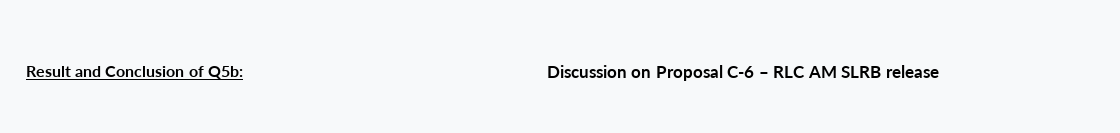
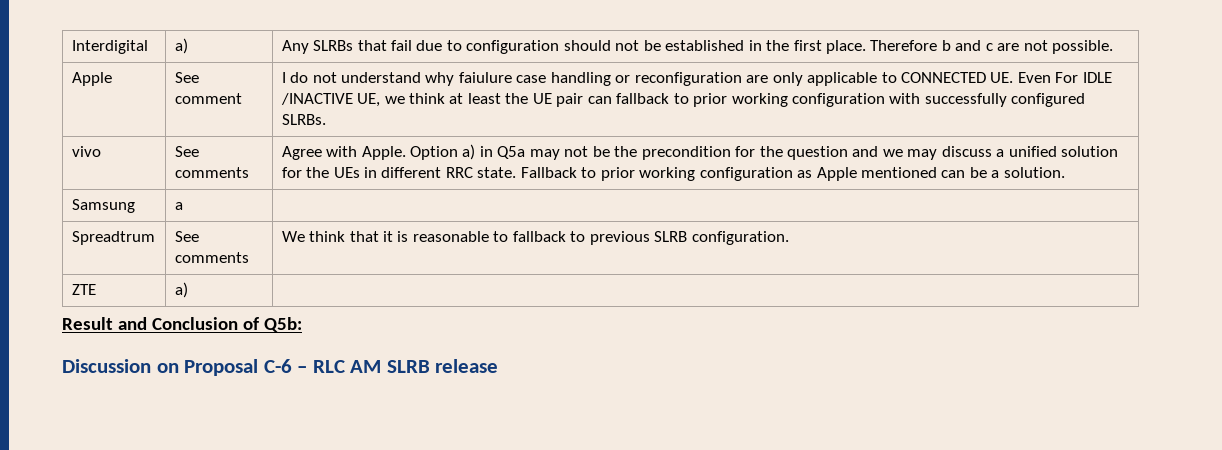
(26, 71) none -> [71,40,148,54] [174,38,188,54] [281,40,1114,54] [71,72,112,86] [174,72,199,83] [174,93,242,104] [281,72,1112,86] [280,93,1086,107] [281,114,326,125] [71,146,101,157] [174,146,199,157] [174,167,249,178] [281,144,1119,160] [281,167,1065,181] [71,199,135,213] [174,202,183,210] [71,231,155,245] [174,231,199,242] [174,252,249,263] [281,231,789,245] [71,284,96,295] [174,282,188,298] Interdigital | a) | Any SLRBs that fail due to configuration should not be established in the first place. Therefore b and c are not possible. // Apple | See comment | I do not understand why faiulure case handling or reconfiguration are only applicable to CONNECTED UE. Even For IDLE /INACTIVE UE, we think at least the UE pair can fallback to prior working configuration with successfully configured SLRBs. // vivo | See comments | Agree with Apple. Option a) in Q5a may not be the precondition for the question and we may discuss a unified solution for the UEs in different RRC state. Fallback to prior working configuration as Apple mentioned can be a solution. // Samsung | a | // Spreadtrum | See comments | We think that it is reasonable to fallback to previous SLRB configuration. // ZTE | a) | //

